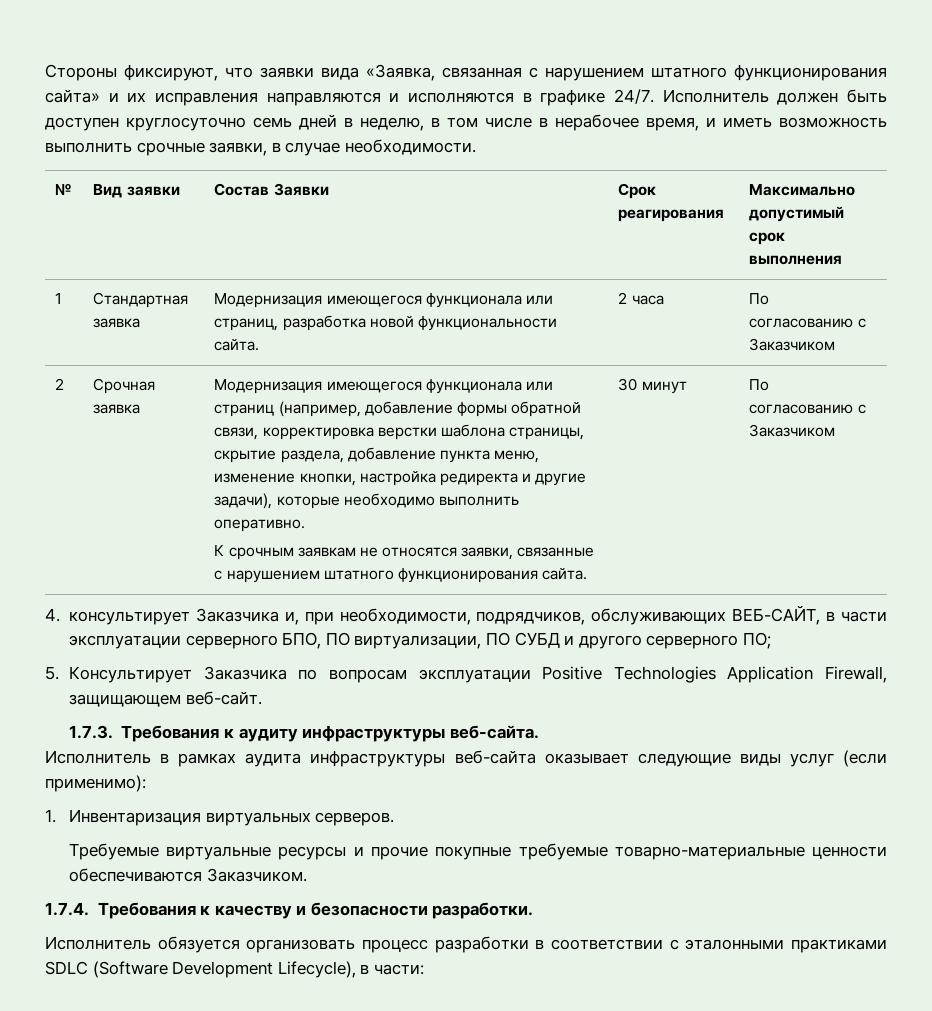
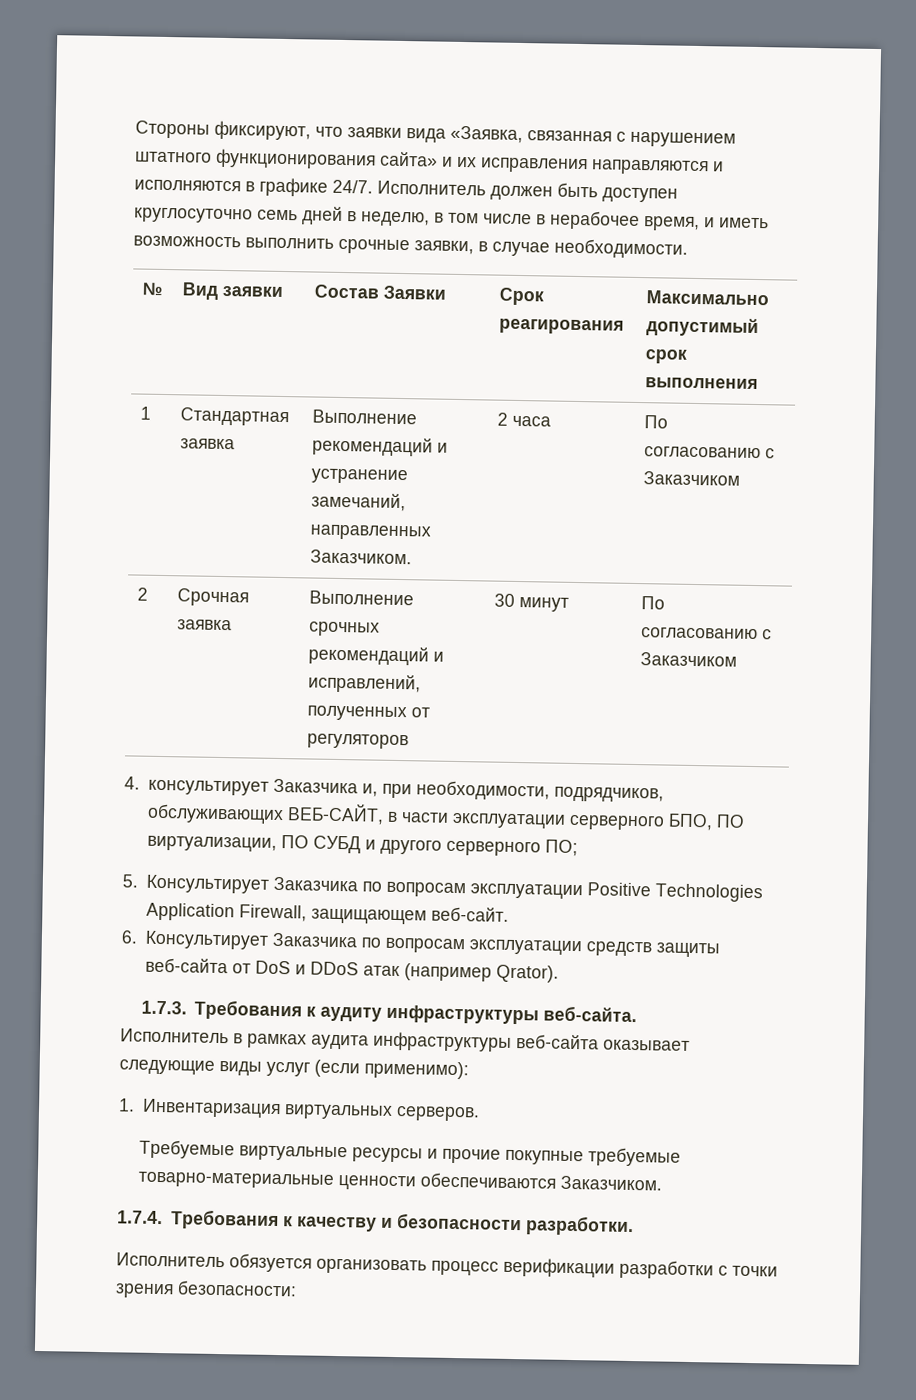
[214,293,553,308] [214,315,557,331] [214,339,260,351] Модернизация имеющегося функционала или страниц, разработка новой функциональности сайта. -> [311,409,417,425] [311,436,448,457] [310,468,408,485] [310,492,406,512] [309,524,431,541] [309,549,412,565] Выполнение рекомендаций и устранение замечаний, направленных Заказчиком.
[214,379,553,394] [214,401,582,417] [214,424,585,440] [214,447,540,463] [214,471,587,486] [214,493,519,509] [214,519,306,532] [214,545,595,560] [214,568,588,583] Модернизация имеющегося функционала или страниц (например, добавление формы обратной связи, корректировка верстки шаблона страницы, скрытие раздела, добавление пункта меню, изменение кнопки, настройка редиректа и другие задачи), которые необходимо выполнить оперативно. // К срочным заявкам не относятся заявки, связанные с нарушением штатного функционирования сайта. -> [308,590,414,606] [308,621,380,637] [307,645,444,666] [307,673,421,694] [306,705,430,722] [306,733,409,750] Выполнение срочных рекомендаций и исправлений, полученных от регуляторов
(262, 698) none -> [121,930,720,958] [144,957,559,983] // 6. Консультирует Заказчика по вопросам эксплуатации средств защиты веб-сайта от DoS и DDoS атак (например Qrator).
[434,936,887,953] [45,961,424,978] разработки в соответствии с эталонными практиками SDLC (Software Development Lifecycle), в части: -> [503,1257,778,1280] [115,1280,297,1299] верификации разработки с точки зрения безопасности:

